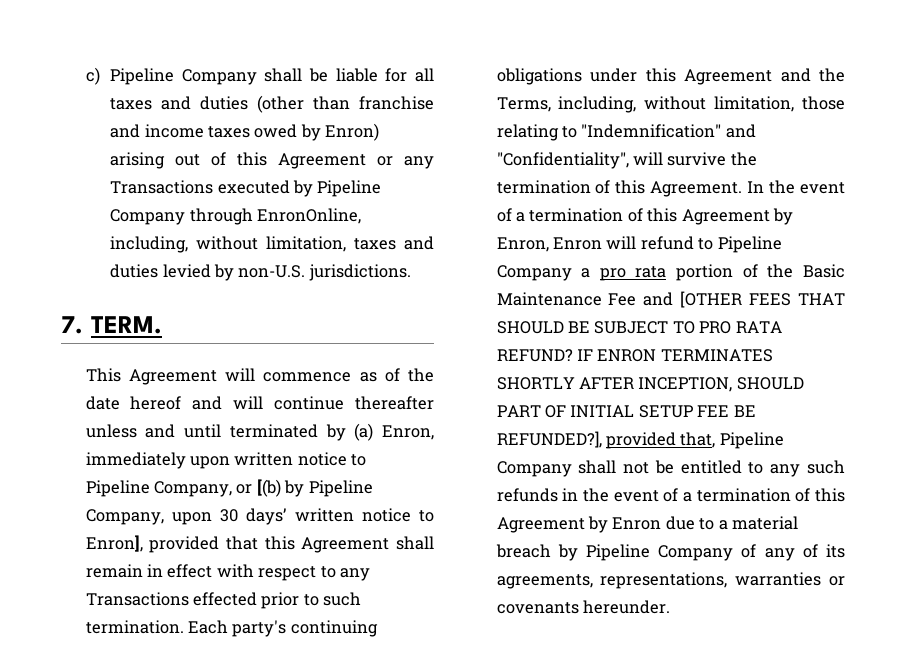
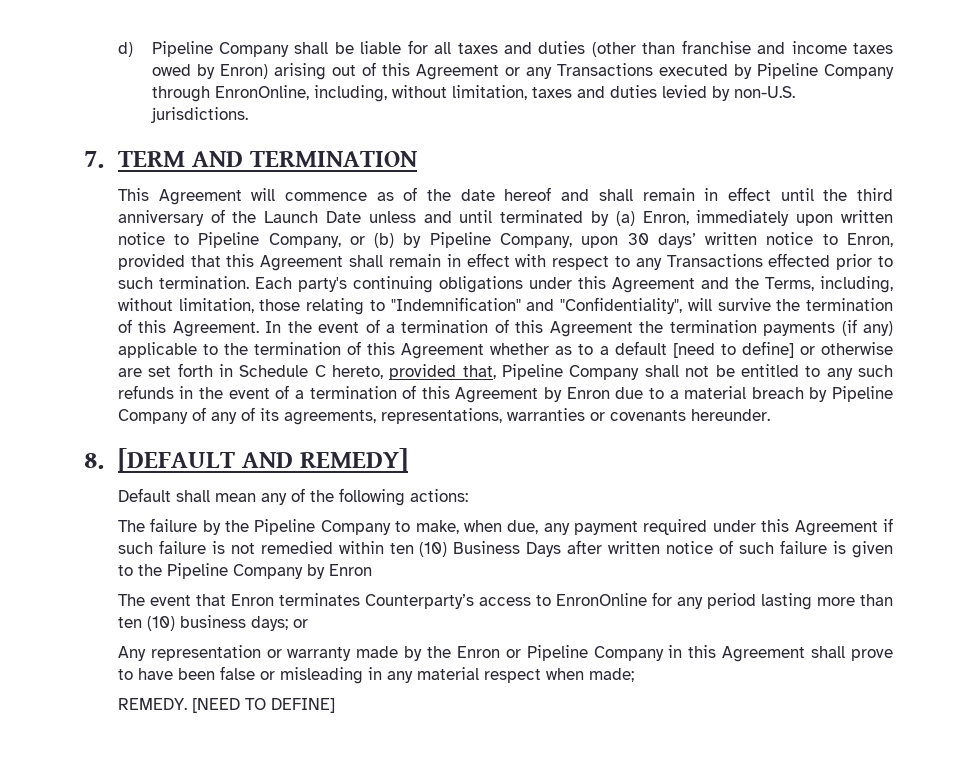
[85,67,100,85] c) -> [117,42,133,57] d)
[91,316,163,334] TERM. -> [117,151,417,167] TERM AND TERMINATION
[233,396,435,410] will continue thereafter -> [598,187,894,201] [117,209,362,226] shall remain in effect until the third anniversary of the Launch Date
[256,479,281,497] [(b) -> [374,233,395,248] (b)
[85,535,143,552] Enron], -> [847,233,894,247] Enron,
[773,208,794,225] [496,236,782,253] [496,264,845,281] [496,291,845,308] [496,321,782,334] [496,349,773,362] [496,377,804,392] [496,405,756,418] [496,431,602,448] by Enron, Enron will refund to Pipeline Company a pro rata portion of the Basic Maintenance Fee and [OTHER FEES THAT SHOULD BE SUBJECT TO PRO RATA REFUND? IF ENRON TERMINATES SHORTLY AFTER INCEPTION, SHOULD PART OF INITIAL SETUP FEE BE REFUNDED?], -> [639,319,894,336] [117,341,894,359] [117,363,383,379] the termination payments (if any) applicable to the termination of this Agreement whether as to a default [need to define] or otherwise are set forth in Schedule C hereto,
(670, 607) none -> [84,448,408,472] [117,488,468,506] [117,518,894,536] [117,540,893,558] [117,563,372,579] [117,592,893,610] [117,615,308,631] [117,645,893,662] [117,666,634,684] [117,698,335,713] // 8. [DEFAULT AND REMEDY] // Default shall mean any of the following actions: // The failure by the Pipeline Company to make, when due, any payment required under this Agreement if such failure is not remedied within ten (10) Business Days after written notice of such failure is given to the Pipeline Company by Enron // The event that Enron terminates Counterparty’s access to EnronOnline for any period lasting more than ten (10) business days; or // Any representation or warranty made by the Enron or Pipeline Company in this Agreement shall prove to have been false or misleading in any material respect when made; // REMEDY. [NEED TO DEFINE]

